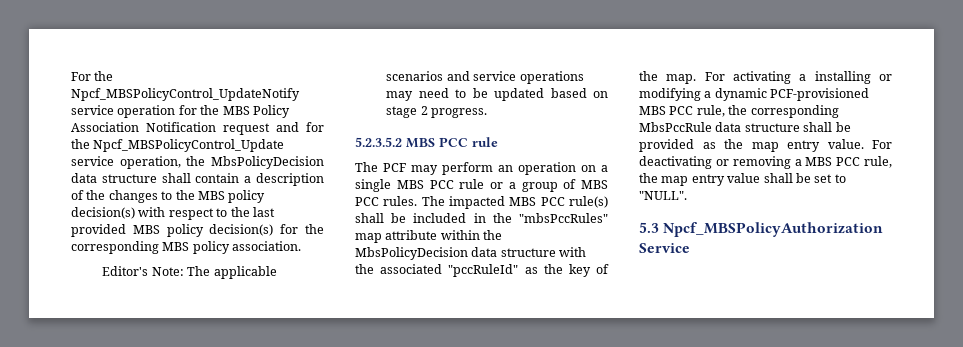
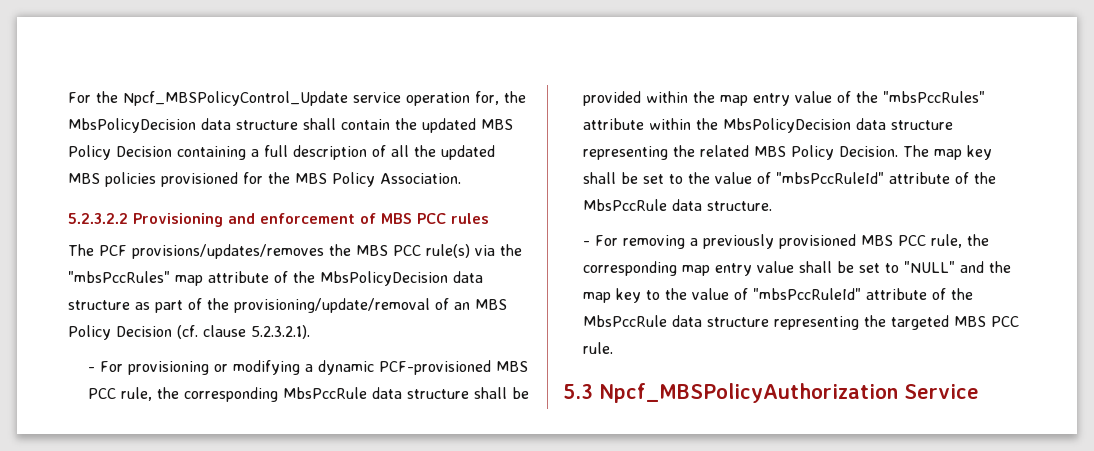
[71,88,300,101] [71,105,290,118] [71,122,324,135] [71,139,285,152] [71,156,181,169] Npcf_MBSPolicyControl_UpdateNotify service operation for the MBS Policy Association Notification request and for the Npcf_MBSPolicyControl_Update service operation, -> [123,91,499,106] Npcf_MBSPolicyControl_Update service operation for,
[244,173,324,186] [71,190,266,203] [71,207,275,220] [71,224,324,237] [71,241,302,254] [102,266,277,279] [386,71,584,84] [386,88,608,101] [386,106,488,118] [355,137,498,148] a description of the changes to the MBS policy decision(s) with respect to the last provided MBS policy decision(s) for the corresponding MBS policy association. // Editor's Note: The applicable scenarios and service operations may need to be updated based on stage 2 progress. // 5.2.3.5.2 MBS PCC rule -> [395,118,513,133] [68,145,495,160] [68,172,461,187] [68,213,489,227] the updated MBS Policy Decision containing a full description of all the updated MBS policies provisioned for the MBS Policy Association. // 5.2.3.2.2 Provisioning and enforcement of MBS PCC rules
[411,162,608,175] [355,179,608,192] [355,196,608,209] [355,213,486,223] may perform an operation on a single MBS PCC rule or a group of MBS PCC rules. The impacted MBS PCC rule(s) shall be included in -> [132,244,495,259] provisions/updates/removes the MBS PCC rule(s) via
[440,230,503,240] [355,247,587,260] [355,264,609,277] [639,71,871,84] within the MbsPolicyDecision data structure with the associated "pccRuleId" as the key of the map. For activating a installing -> [274,271,483,286] [68,298,507,313] [68,325,310,340] [88,361,210,375] of the MbsPolicyDecision data structure as part of the provisioning/update/removal of an MBS Policy Decision (cf. clause 5.2.3.2.1). // - For provisioning
[702,139,892,152] [639,156,892,169] [639,173,658,183] as the map entry value. For deactivating or removing a MBS PCC rule, the -> [646,91,986,106] [583,118,954,133] [583,145,993,160] [583,172,997,184] [583,199,773,211] [583,234,990,249] [583,261,678,276] within the map entry value of the "mbsPccRules" attribute within the MbsPolicyDecision data structure representing the related MBS Policy Decision. The map key shall be set to the value of "mbsPccRuleId" attribute of the MbsPccRule data structure. // - For removing a previously provisioned MBS PCC rule, the corresponding
[639,191,687,200] "NULL". -> [904,261,1012,273] [583,288,974,303] [583,315,1020,330] [583,342,614,354] "NULL" and the map key to the value of "mbsPccRuleId" attribute of the MbsPccRule data structure representing the targeted MBS PCC rule.

